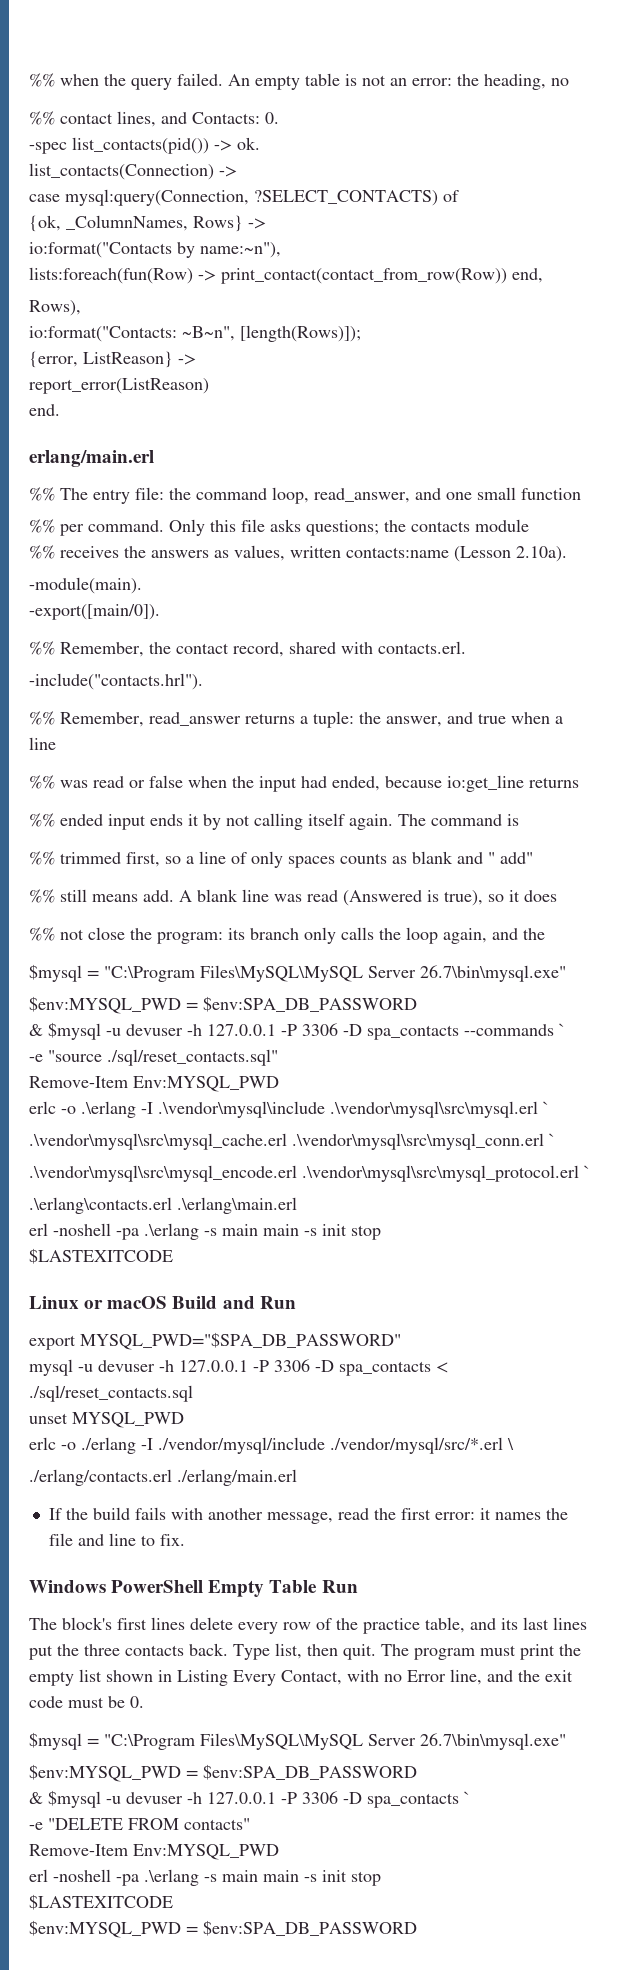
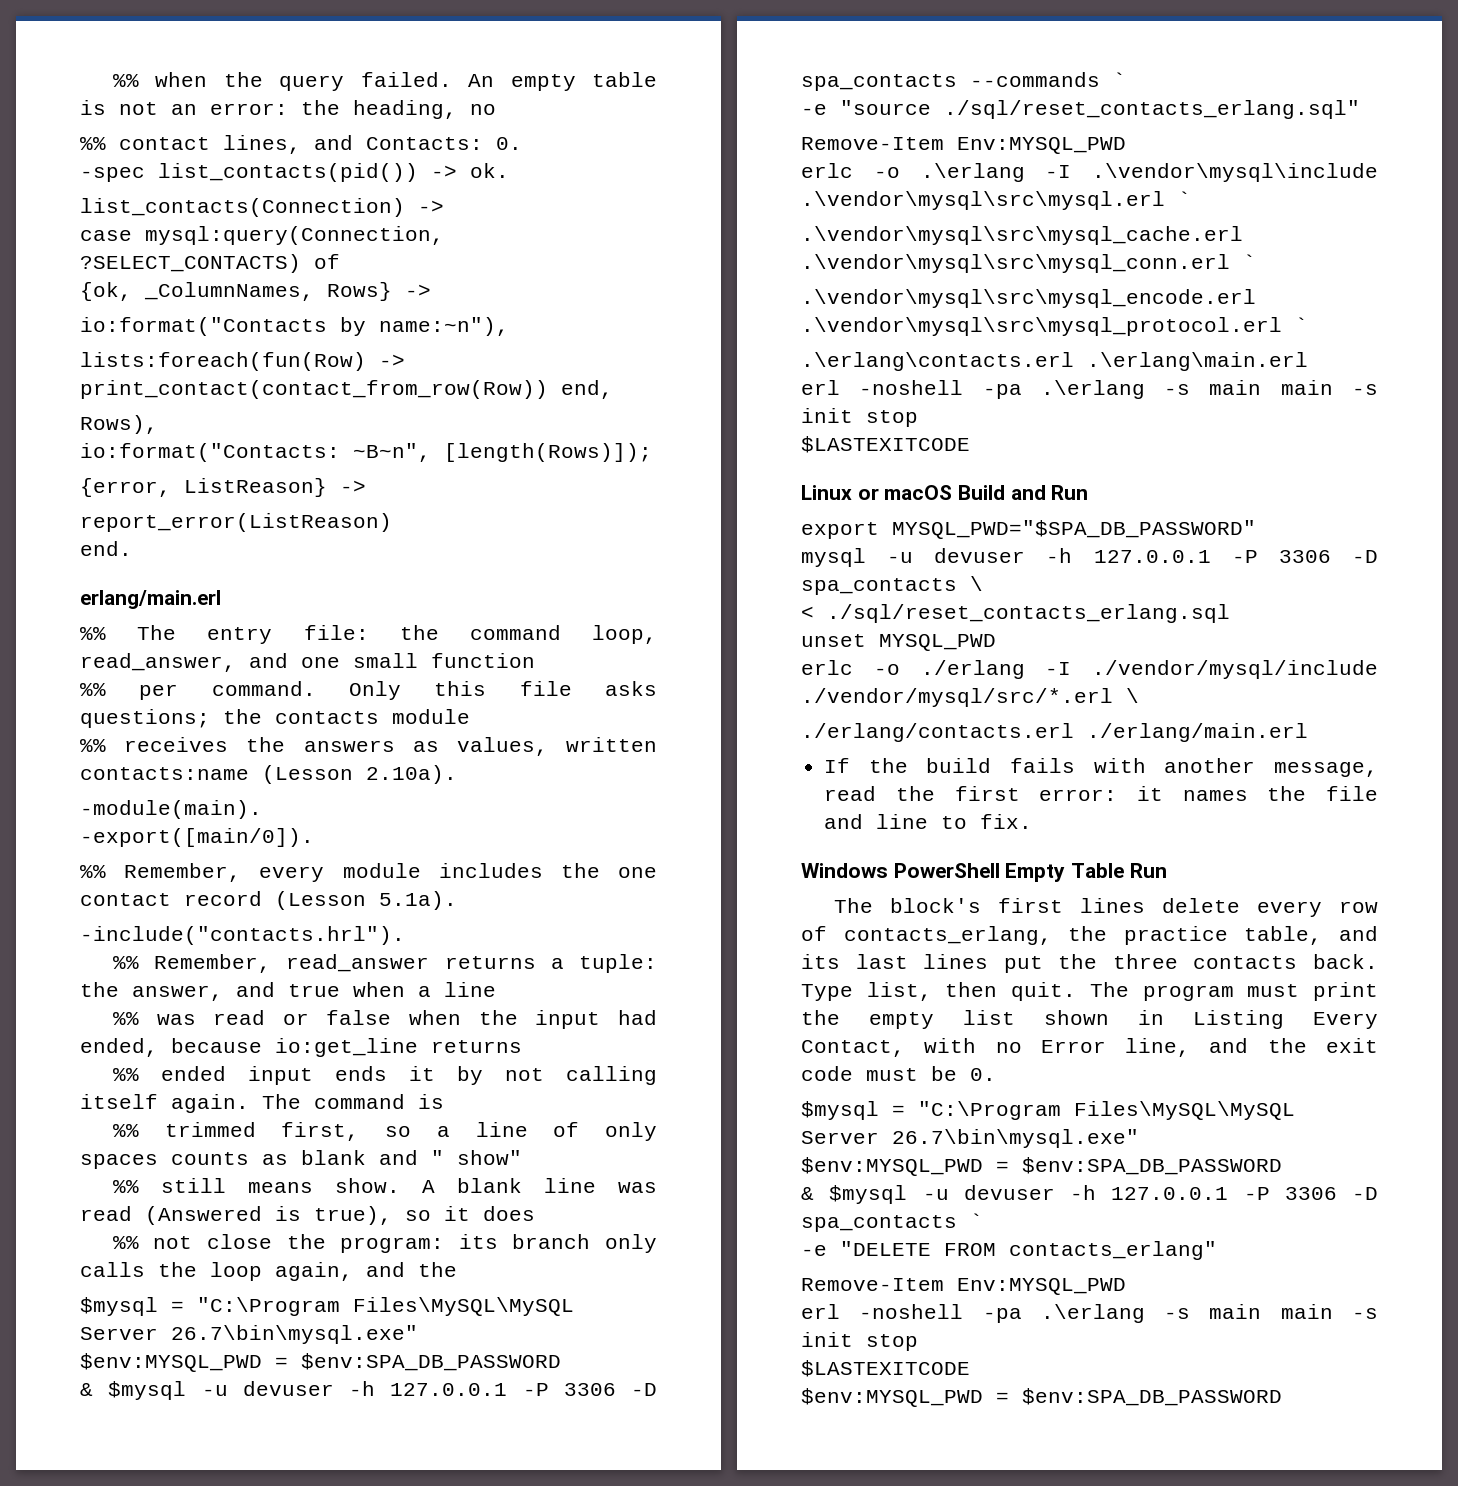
[149,641,466,657] the contact record, shared with contacts.erl. -> [259,863,657,882] [80,891,457,910] every module includes the one contact record (Lesson 5.1a).
[500,852,533,864] add" -> [457,1150,522,1165] show"
[143,890,174,902] add. -> [334,1178,400,1193] show.
[107,1049,278,1066] ./sql/reset_contacts.sql" -> [944,100,1360,119] ./sql/reset_contacts_erlang.sql"
[436,1362,448,1373] [29,1385,193,1402] < ./sql/reset_contacts.sql -> [970,576,983,591] [801,604,1230,623] \ // < ./sql/reset_contacts_erlang.sql
(332, 1624) none -> [843,926,1052,945] contacts_erlang,
[184,1818,250,1830] contacts" -> [1009,1241,1217,1260] contacts_erlang"

